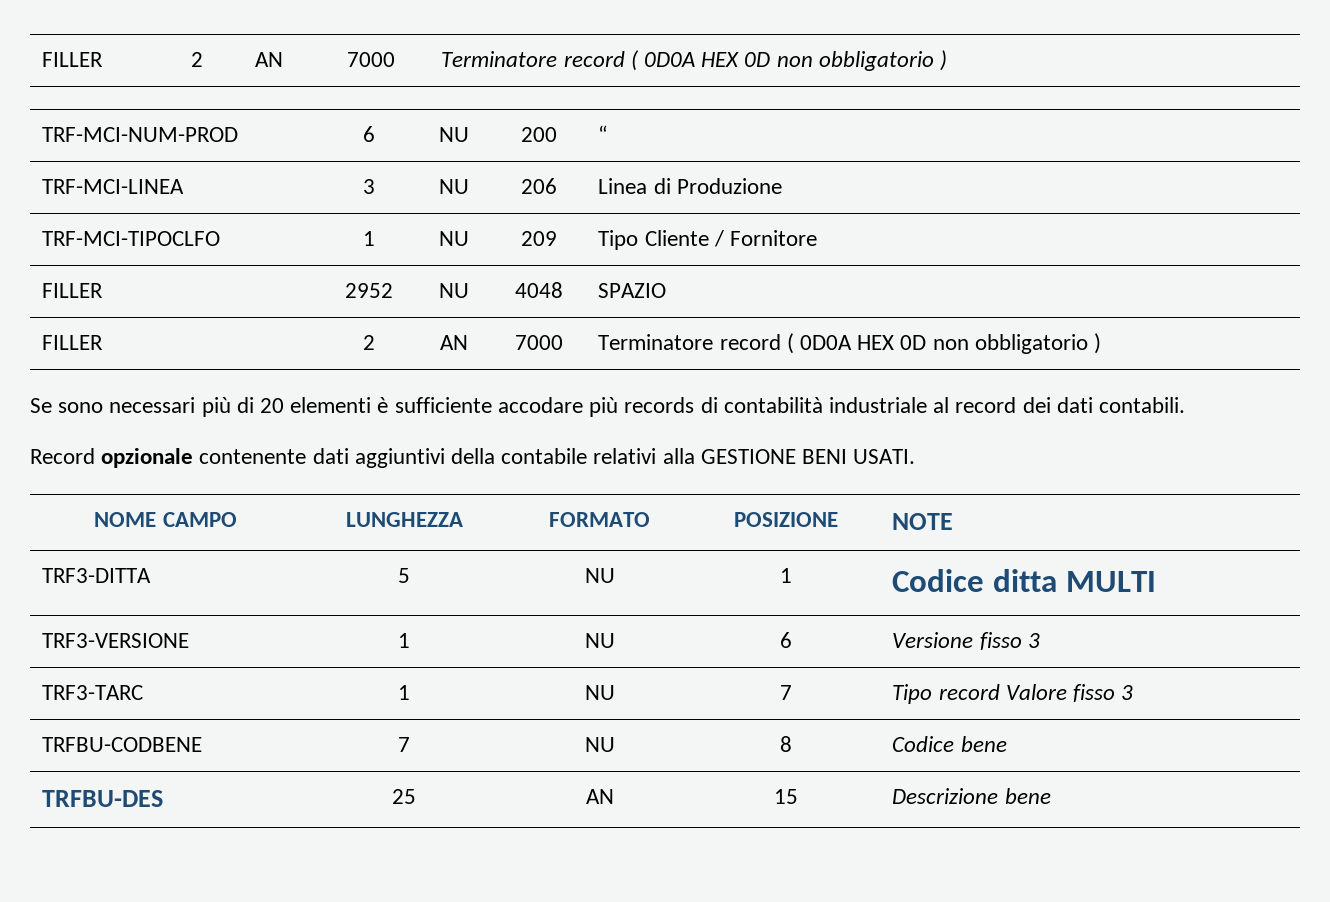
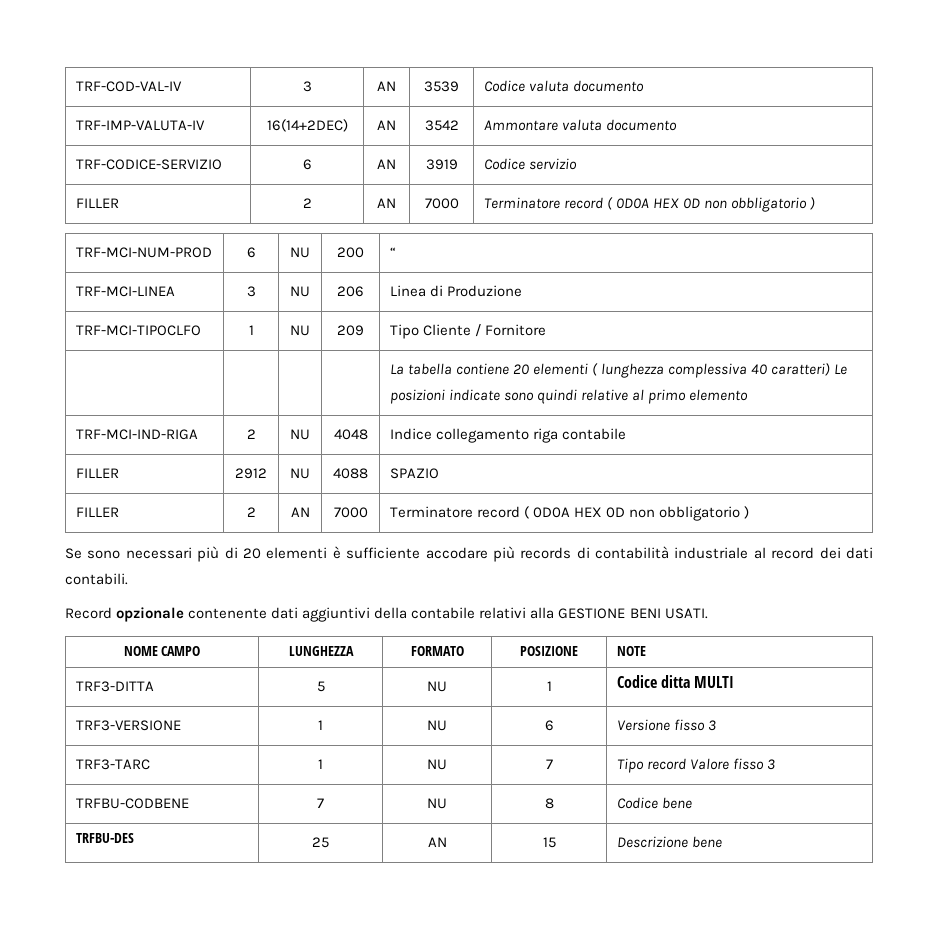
(42, 59) none -> [75,81,182,92] [302,81,312,92] [377,81,396,91] [424,81,459,92] [483,80,645,92] [75,120,205,131] [266,119,348,132] [377,120,396,130] [424,120,459,131] [483,119,678,131] [75,159,222,170] [302,159,312,170] [377,159,396,169] [425,159,458,170] [483,158,577,170] TRF-COD-VAL-IV | 3 | AN | 3539 | Codice valuta documento // TRF-IMP-VALUTA-IV | 16(14+2DEC) | AN | 3542 | Ammontare valuta documento // TRF-CODICE-SERVIZIO | 6 | AN | 3919 | Codice servizio //
[42,283,104,298] [345,283,393,298] [439,283,469,298] [514,282,563,298] FILLER | 2952 | NU | 4048 -> [389,363,848,378] [389,389,749,404] [75,429,198,440] [246,429,256,439] [290,429,310,440] [333,429,368,440] [389,428,627,443] [75,468,119,478] [235,468,267,479] [290,468,310,479] [333,468,368,479] | | | | La tabella contiene 20 elementi ( lunghezza complessiva 40 caratteri) Le posizioni indicate sono quindi relative al primo elemento // TRF-MCI-IND-RIGA | 2 | NU | 4048 | Indice collegamento riga contabile // FILLER | 2912 | NU | 4088

